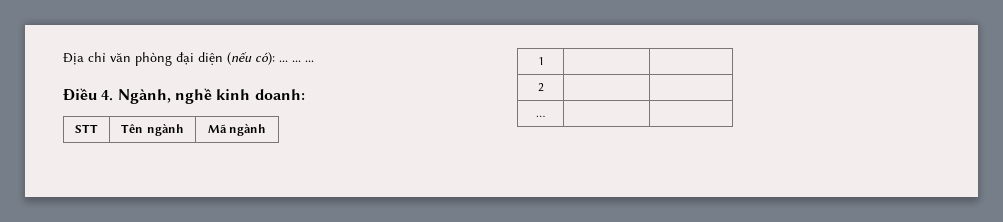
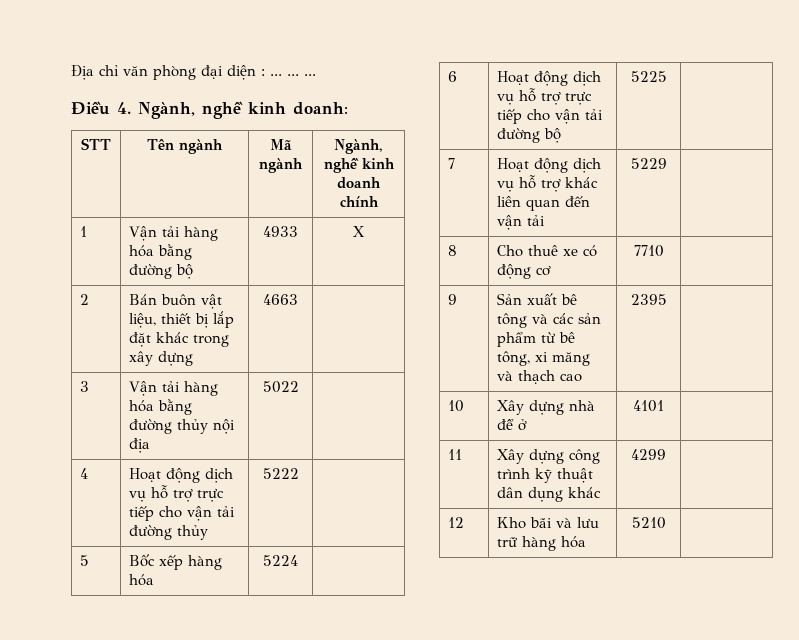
[227,52,275,65] (nếu có): -> [261,69,265,76] :
[537,57,544,65] [537,83,544,92] [536,115,545,117] // 1 | | // 2 | | // … | -> [334,139,383,154] [323,158,395,173] [337,177,381,189] [339,196,379,207] [80,226,88,237] [129,226,219,241] [129,244,193,260] [129,264,194,279] [263,226,298,237] [353,226,365,237] [80,294,90,305] [129,294,223,309] [129,311,235,328] [129,332,230,347] [129,351,194,366] [263,294,298,305] [80,381,90,392] [129,381,219,396] [129,399,193,415] [129,419,236,434] [129,438,151,453] [262,381,299,393] [80,468,89,479] [129,468,234,483] [129,485,225,502] [129,506,236,521] [129,525,209,540] [262,468,299,479] [80,555,90,566] [129,554,223,570] [129,574,155,586] [263,555,298,566] [448,71,458,82] [497,71,602,86] [497,88,593,105] [497,109,604,124] [497,128,562,143] [630,71,667,82] [448,158,456,169] [497,158,602,173] [497,175,599,192] [497,196,591,211] [497,215,546,230] [630,158,667,169] [448,245,458,256] [497,245,598,257] [497,264,552,279] [633,245,664,257] [448,294,458,305] [497,293,578,305] [497,313,602,328] [497,332,576,347] [497,351,591,366] [497,370,583,384] [630,294,667,305] [448,400,465,412] [497,400,596,415] [497,419,528,431] [633,400,664,412] [448,449,463,460] [497,449,601,464] [497,468,594,483] [497,487,602,502] [631,449,666,460] [448,517,465,528] [497,517,600,529] [497,536,587,551] [631,517,666,529] | Ngành, nghề kinh doanh chính // 1 | Vận tải hàng hóa bằng đường bộ | 4933 | X // 2 | Bán buôn vật liệu, thiết bị lắp đặt khác trong xây dựng | 4663 | // 3 | Vận tải hàng hóa bằng đường thủy nội địa | 5022 | // 4 | Hoạt động dịch vụ hỗ trợ trực tiếp cho vận tải đường thủy | 5222 | // 5 | Bốc xếp hàng hóa | 5224 | // 6 | Hoạt động dịch vụ hỗ trợ trực tiếp cho vận tải đường bộ | 5225 | // 7 | Hoạt động dịch vụ hỗ trợ khác liên quan đến vận tải | 5229 | // 8 | Cho thuê xe có động cơ | 7710 | // 9 | Sản xuất bê tông và các sản phẩm từ bê tông, xi măng và thạch cao | 2395 | // 10 | Xây dựng nhà để ở | 4101 | // 11 | Xây dựng công trình kỹ thuật dân dụng khác | 4299 | // 12 | Kho bãi và lưu trữ hàng hóa | 5210

